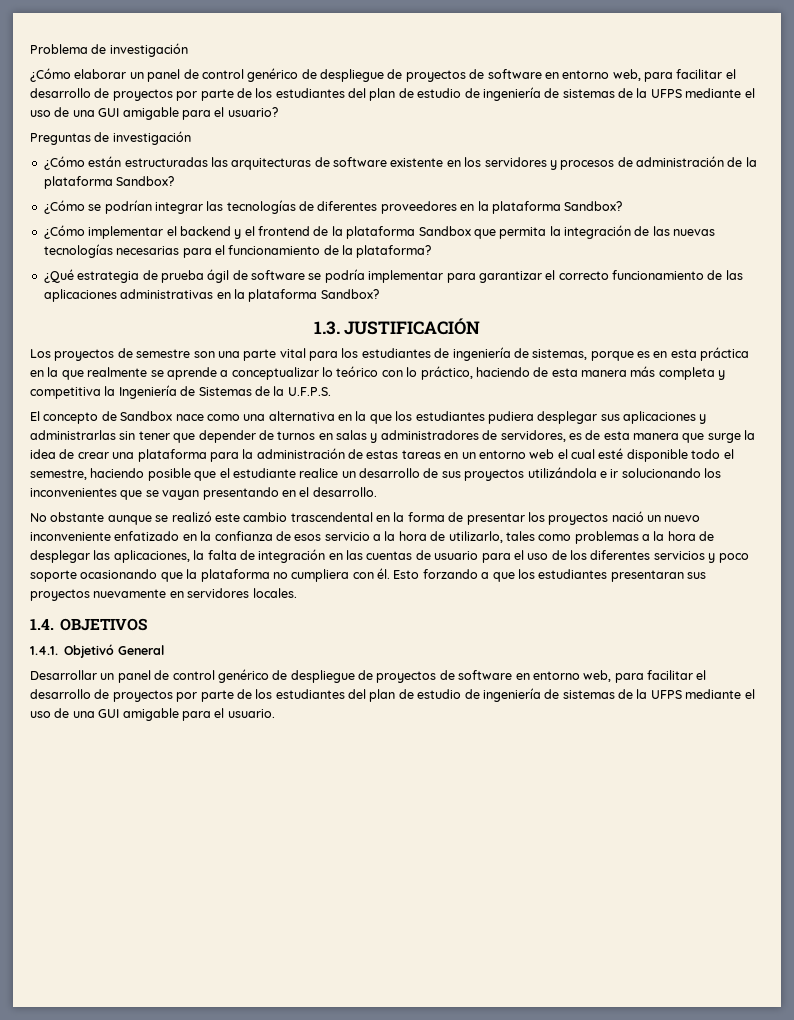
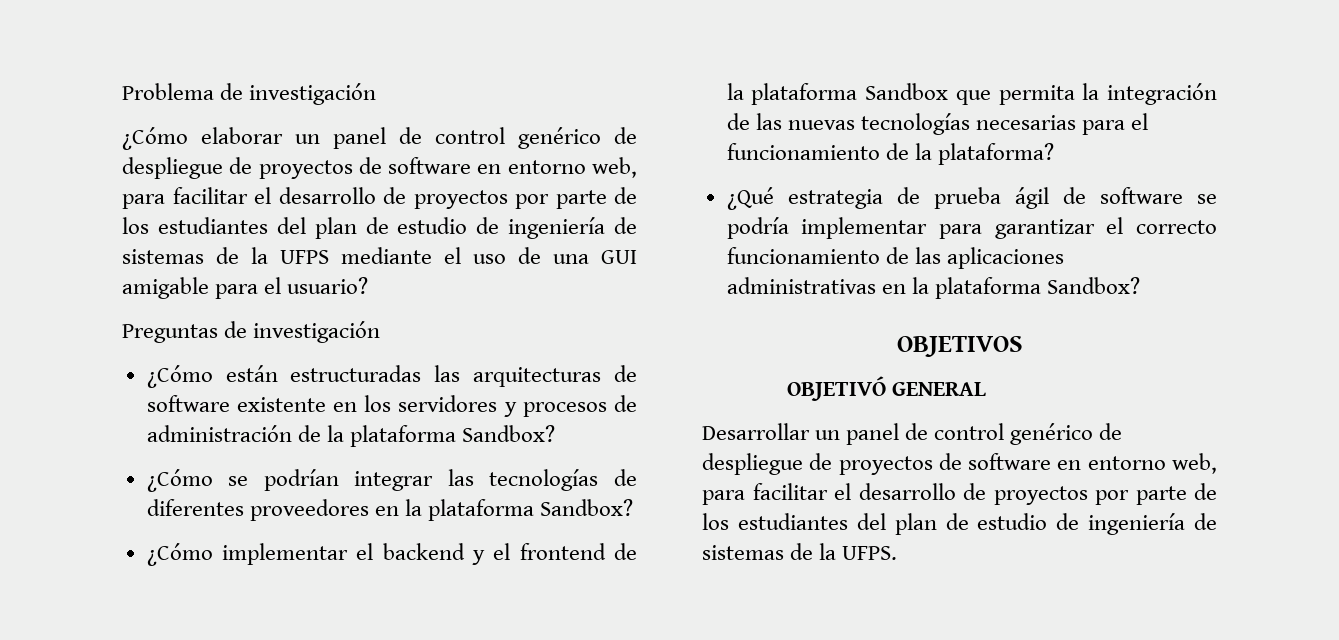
[313,318,481,335] [30,347,750,361] [30,366,726,380] [30,385,331,399] [30,411,707,424] [30,430,756,443] [30,448,734,462] [30,467,721,481] [30,487,377,500] [30,511,701,525] [30,531,715,544] [30,549,749,563] [30,568,706,582] [30,588,297,601] [30,618,148,631] [30,644,164,658] 1.3. JUSTIFICACIÓN // Los proyectos de semestre son una parte vital para los estudiantes de ingeniería de sistemas, porque es en esta práctica en la que realmente se aprende a conceptualizar lo teórico con lo práctico, haciendo de esta manera más completa y competitiva la Ingeniería de Sistemas de la U.F.P.S. // El concepto de Sandbox nace como una alternativa en la que los estudiantes pudiera desplegar sus aplicaciones y administrarlas sin tener que depender de turnos en salas y administradores de servidores, es de esta manera que surge la idea de crear una plataforma para la administración de estas tareas en un entorno web el cual esté disponible todo el semestre, haciendo posible que el estudiante realice un desarrollo de sus proyectos utilizándola e ir solucionando los inconvenientes que se vayan presentando en el desarrollo. // No obstante aunque se realizó este cambio trascendental en la forma de presentar los proyectos nació un nuevo inconveniente enfatizado en la confianza de esos servicio a la hora de utilizarlo, tales como problemas a la hora de desplegar las aplicaciones, la falta de integración en las cuentas de usuario para el uso de los diferentes servicios y poco soporte ocasionando que la plataforma no cumpliera con él. Esto forzando a que los estudiantes presentaran sus proyectos nuevamente en servidores locales. // 1.4. OBJETIVOS // 1.4.1. Objetivó General -> [896,336,1023,357] [786,376,986,401] OBJETIVOS // OBJETIVÓ GENERAL
[650,689,755,699] [30,708,275,721] UFPS mediante el uso de una GUI amigable para el usuario. -> [842,546,898,560] UFPS.

